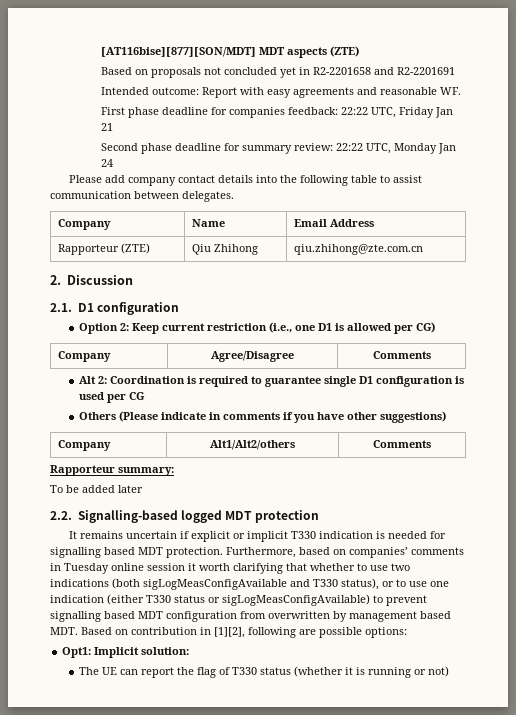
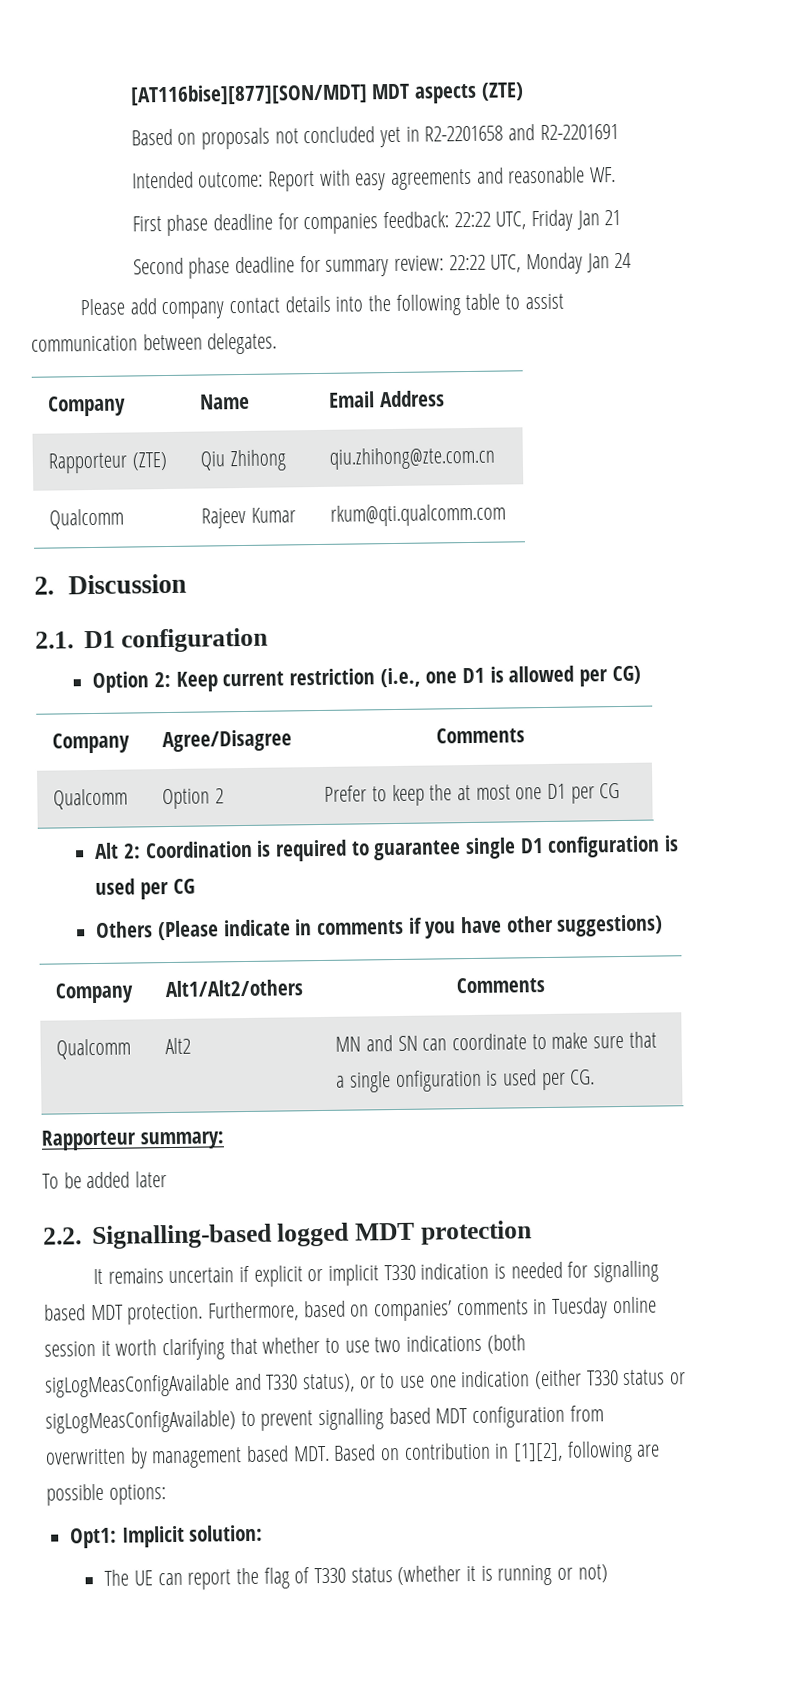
(424, 249) none -> [49,508,125,530] [201,507,296,529] [330,503,507,527] // Qualcomm | Rajeev Kumar | rkum@qti.qualcomm.com
(431, 355) none -> [53,788,129,810] [162,788,224,810] [324,783,621,807] // Qualcomm | Option 2 | Prefer to keep the at most one D1 per CG
(432, 444) none -> [56,1038,132,1060] [165,1037,192,1055] [335,1031,657,1052] [336,1069,596,1093] // Qualcomm | Alt2 | MN and SN can coordinate to make sure that a single onfiguration is used per CG.

